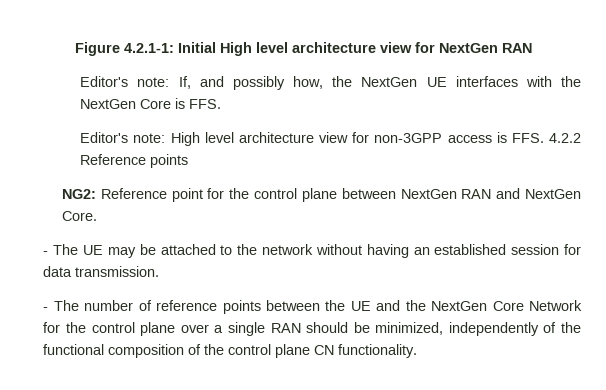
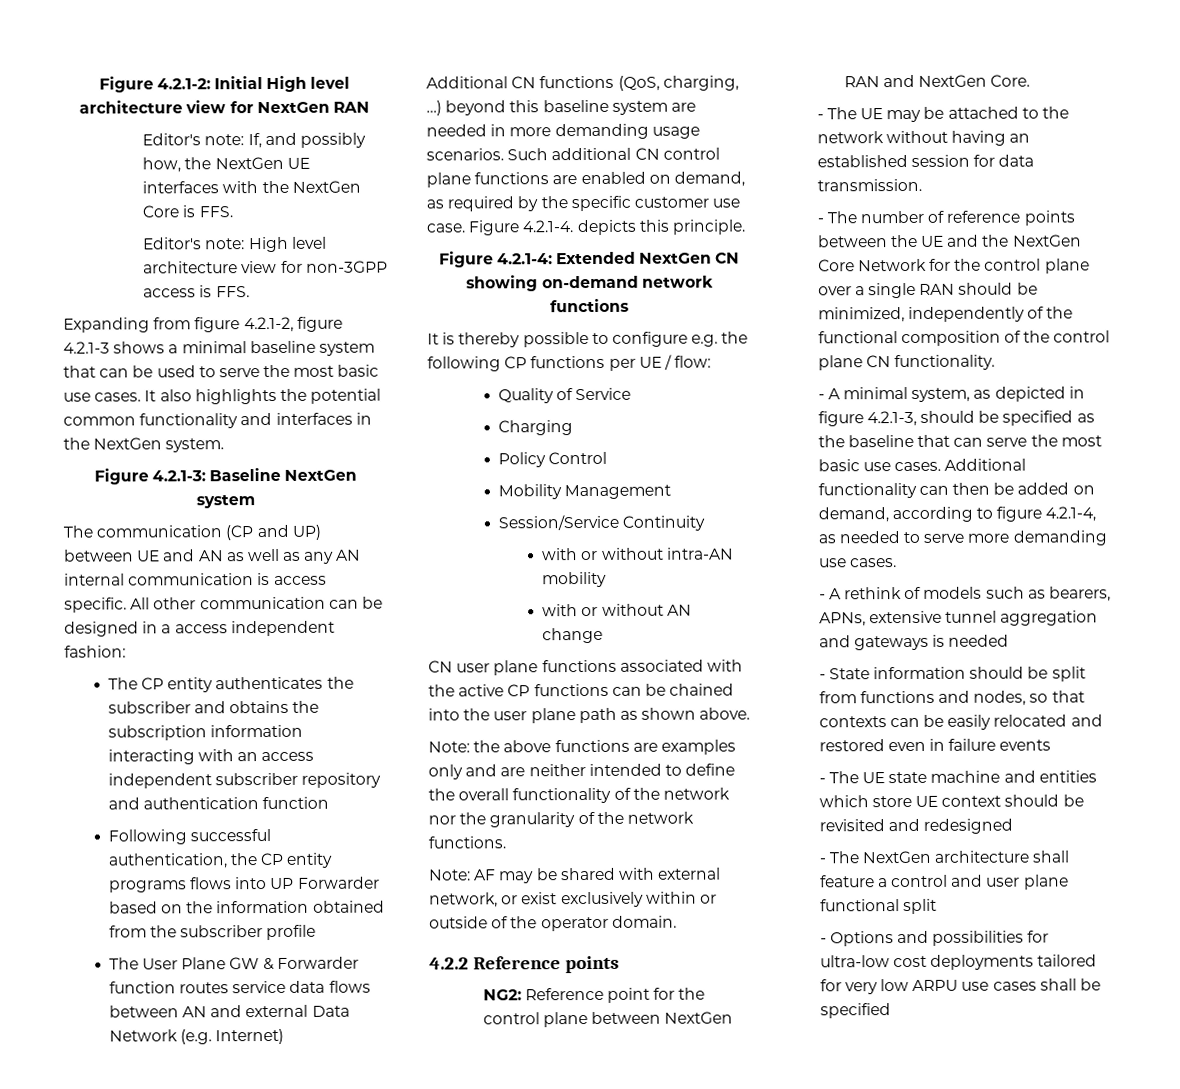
[74,42,174,56] Figure 4.2.1-1: -> [98,76,211,93] Figure 4.2.1-2:
(544, 138) none -> [63,316,343,333] [63,340,375,356] [63,364,380,378] [63,388,382,405] [63,412,372,429] [63,437,225,453] [93,467,358,485] [196,494,255,509] [63,524,321,541] [64,548,362,564] [64,573,327,586] [64,596,383,613] [64,620,335,637] [64,645,126,658] [107,676,354,693] [107,700,320,714] [107,724,303,741] [107,749,315,765] [107,772,382,789] [107,796,330,810] [107,829,271,845] [107,852,334,869] [108,876,380,893] [108,900,385,914] [108,924,317,941] [108,956,359,971] [108,980,371,994] [108,1004,350,1018] [108,1028,285,1045] [426,75,739,91] [426,99,696,116] [426,123,700,140] [426,147,720,161] [426,171,745,188] [426,195,741,212] [426,219,746,236] [438,251,741,268] [466,275,714,292] [550,298,629,313] [427,331,749,348] [427,354,712,372] [497,387,631,404] [497,420,573,436] [497,451,607,468] [497,484,671,500] [497,514,705,531] [542,547,734,561] [542,571,608,588] [542,603,692,617] [542,627,604,644] [428,659,743,676] [428,683,735,697] [428,707,751,724] [428,739,736,755] [428,763,736,780] [428,787,730,804] [428,811,694,828] [428,836,506,849] [429,867,722,884] [429,891,717,908] [429,915,677,932] // Expanding from figure 4.2.1-2, figure 4.2.1-3 shows a minimal baseline system that can be used to serve the most basic use cases. It also highlights the potential common functionality and interfaces in the NextGen system. // Figure 4.2.1-3: Baseline NextGen system // The communication (CP and UP) between UE and AN as well as any AN internal communication is access specific. All other communication can be designed in a access independent fashion: // The CP entity authenticates the subscriber and obtains the subscription information interacting with an access independent subscriber repository and authentication function // Following successful authentication, the CP entity programs flows into UP Forwarder based on the information obtained from the subscriber profile // The User Plane GW & Forwarder function routes service data flows between AN and external Data Network (e.g. Internet) // Additional CN functions (QoS, charging, …) beyond this baseline system are needed in more demanding usage scenarios. Such additional CN control plane functions are enabled on demand, as required by the specific customer use case. Figure 4.2.1-4. depicts this principle. // Figure 4.2.1-4: Extended NextGen CN showing on-demand network functions // It is thereby possible to configure e.g. the following CP functions per UE / flow: // Quality of Service // Charging // Policy Control // Mobility Management // Session/Service Continuity // with or without intra-AN mobility // with or without AN change // CN user plane functions associated with the active CP functions can be chained into the user plane path as shown above. // Note: the above functions are examples only and are neither intended to define the overall functionality of the network nor the granularity of the network functions. // Note: AF may be shared with external network, or exist exclusively within or outside of the operator domain. //
(418, 351) none -> [817,386,1085,402] [817,410,1095,427] [817,434,1102,448] [817,458,1027,472] [817,482,1095,499] [817,506,1097,523] [817,530,1108,546] [818,558,897,568] [818,586,1112,602] [818,610,1099,627] [818,634,1010,651] [818,666,1086,682] [818,690,1085,706] [818,714,1103,730] [818,738,1052,752] [818,770,1097,784] [818,794,1084,808] [818,818,1014,834] [818,850,1071,864] [819,874,1069,890] [819,898,937,915] [819,930,1050,947] [819,954,1098,970] [819,978,1102,995] [819,1003,891,1019] // - A minimal system, as depicted in figure 4.2.1-3, should be specified as the baseline that can serve the most basic use cases. Additional functionality can then be added on demand, according to figure 4.2.1-4, as needed to serve more demanding use cases. // - A rethink of models such as bearers, APNs, extensive tunnel aggregation and gateways is needed // - State information should be split from functions and nodes, so that contexts can be easily relocated and restored even in failure events // - The UE state machine and entities which store UE context should be revisited and redesigned // - The NextGen architecture shall feature a control and user plane functional split // - Options and possibilities for ultra-low cost deployments tailored for very low ARPU use cases shall be specified

